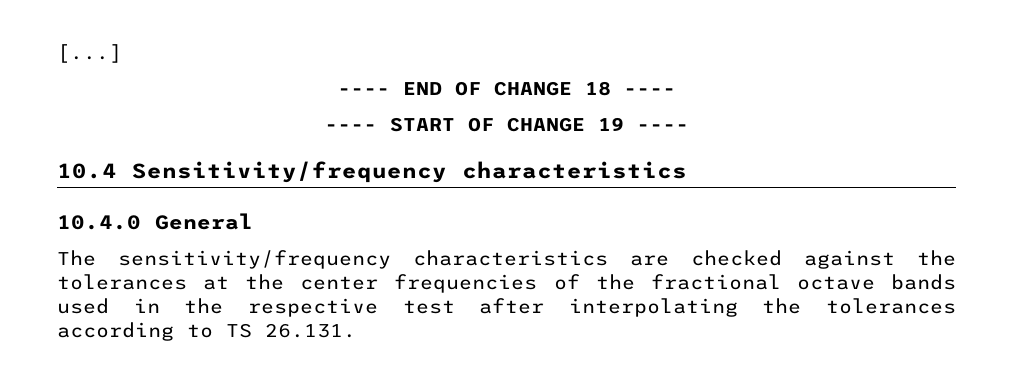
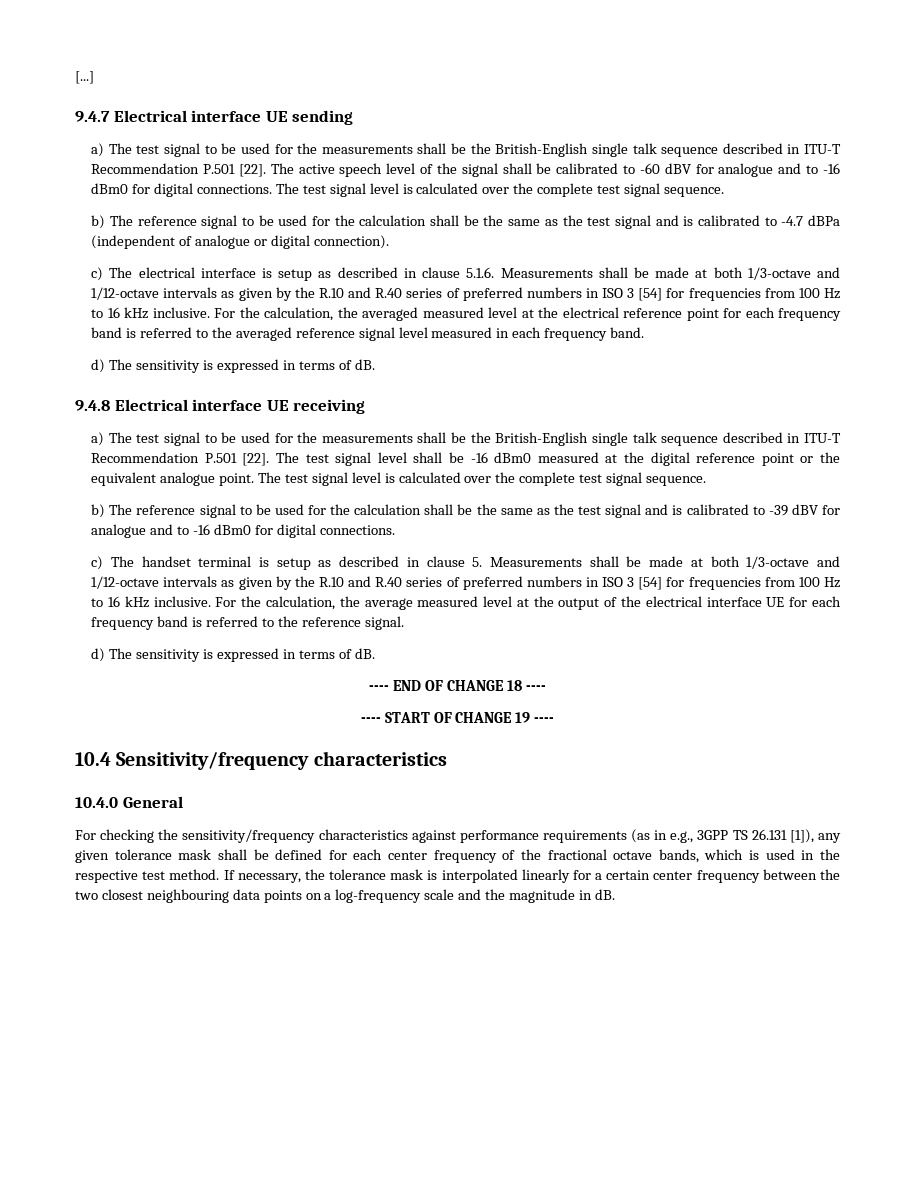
(122, 53) none -> [75,110,354,125] [91,143,842,157] [91,163,840,177] [91,183,724,197] [91,215,841,229] [91,235,389,249] [91,267,841,281] [91,287,841,301] [91,307,841,321] [91,327,645,341] [91,359,375,373] [75,399,366,414] [91,432,842,446] [91,452,840,466] [91,472,707,486] [91,504,840,518] [91,524,395,538] [91,556,841,570] [91,576,841,590] [91,596,842,610] [91,616,404,630] [91,648,375,662] // 9.4.7 Electrical interface UE sending // a) The test signal to be used for the measurements shall be the British-English single talk sequence described in ITU-T Recommendation P.501 [22]. The active speech level of the signal shall be calibrated to -60 dBV for analogue and to -16 dBm0 for digital connections. The test signal level is calculated over the complete test signal sequence. // b) The reference signal to be used for the calculation shall be the same as the test signal and is calibrated to -4.7 dBPa (independent of analogue or digital connection). // c) The electrical interface is setup as described in clause 5.1.6. Measurements shall be made at both 1/3-octave and 1/12-octave intervals as given by the R.10 and R.40 series of preferred numbers in ISO 3 [54] for frequencies from 100 Hz to 16 kHz inclusive. For the calculation, the averaged measured level at the electrical reference point for each frequency band is referred to the averaged reference signal level measured in each frequency band. // d) The sensitivity is expressed in terms of dB. // 9.4.8 Electrical interface UE receiving // a) The test signal to be used for the measurements shall be the British-English single talk sequence described in ITU-T Recommendation P.501 [22]. The test signal level shall be -16 dBm0 measured at the digital reference point or the equivalent analogue point. The test signal level is calculated over the complete test signal sequence. // b) The reference signal to be used for the calculation shall be the same as the test signal and is calibrated to -39 dBV for analogue and to -16 dBm0 for digital connections. // c) The handset terminal is setup as described in clause 5. Measurements shall be made at both 1/3-octave and 1/12-octave intervals as given by the R.10 and R.40 series of preferred numbers in ISO 3 [54] for frequencies from 100 Hz to 16 kHz inclusive. For the calculation, the average measured level at the output of the electrical interface UE for each frequency band is referred to the reference signal. // d) The sensitivity is expressed in terms of dB.
[57,250,956,269] [57,274,538,293] The sensitivity/frequency characteristics are checked against the tolerances at the center frequencies -> [75,829,841,843] [75,849,497,863] For checking the sensitivity/frequency characteristics against performance requirements (as in e.g., 3GPP TS 26.131 [1]), any given tolerance mask shall be defined for each center frequency
[890,274,956,290] bands -> [658,849,760,863] bands, which is
[479,298,956,317] [57,322,356,341] after interpolating the tolerances according to TS 26.131. -> [169,869,840,883] [75,889,615,903] method. If necessary, the tolerance mask is interpolated linearly for a certain center frequency between the two closest neighbouring data points on a log-frequency scale and the magnitude in dB.

